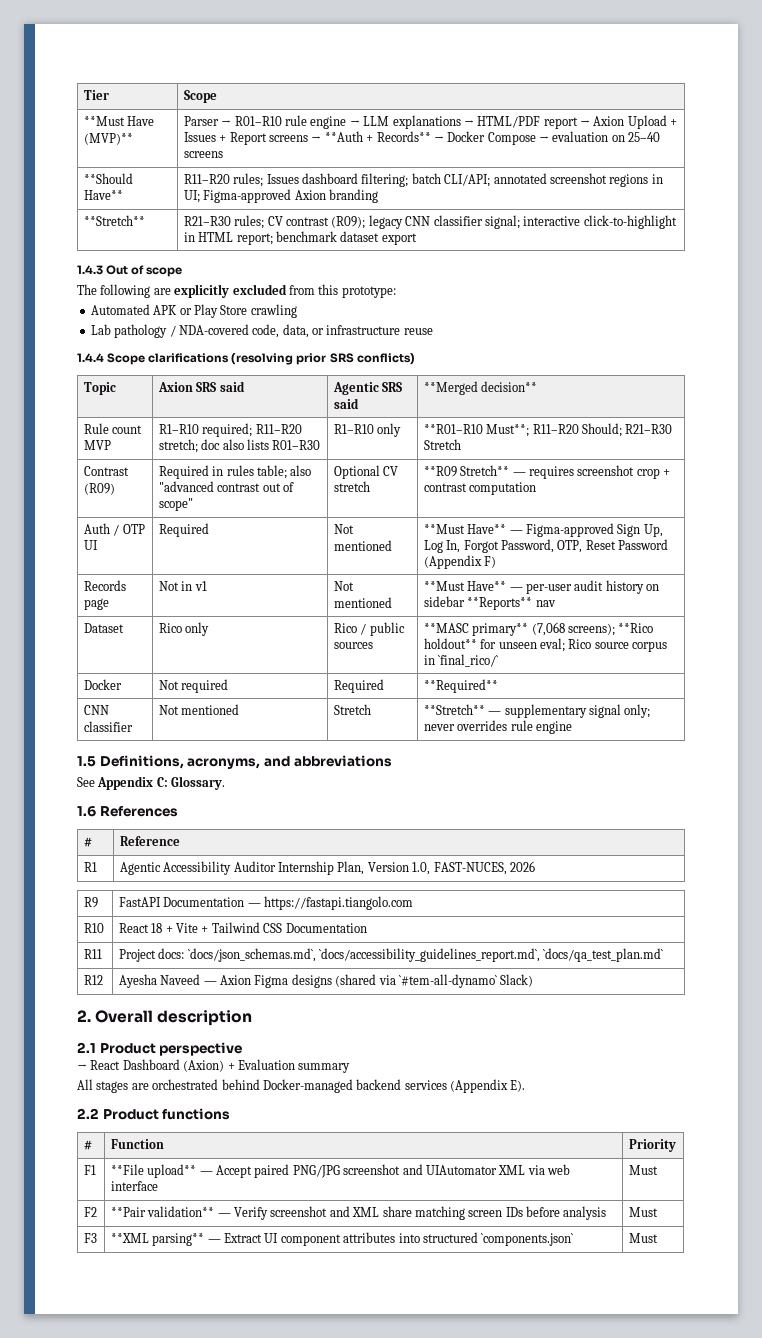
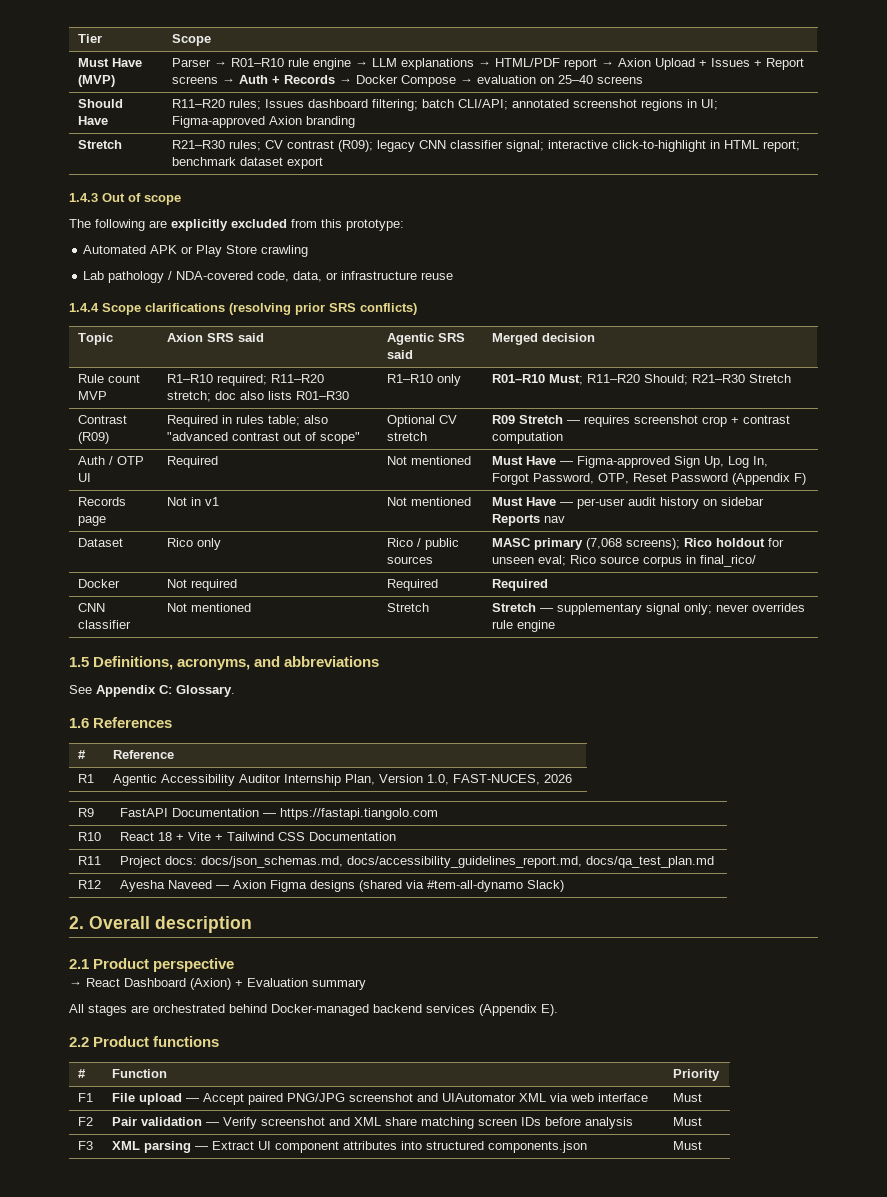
[83,116,155,126] [83,133,133,145] **Must Have (MVP)** -> [78,58,143,67] [78,75,116,87] Must Have (MVP)
[324,131,431,142] **Auth + Records** -> [239,75,336,84] Auth + Records
[83,173,133,184] [83,190,123,200] **Should Have** -> [78,99,124,108] [78,116,109,125] Should Have
[83,215,145,226] **Stretch** -> [78,140,123,149] Stretch
[423,381,538,395] **Merged decision** -> [492,333,596,345] Merged decision
[423,424,530,437] **R01–R10 Must**; -> [492,374,584,385] R01–R10 Must;
[423,465,510,477] **R09 Stretch** -> [492,415,564,424] R09 Stretch
[423,524,507,534] **Must Have** -> [492,456,557,465] Must Have
[423,581,507,591] **Must Have** -> [492,497,557,506] Must Have
[467,597,533,610] **Reports** -> [492,514,541,526] Reports
[423,622,654,636] [423,638,477,649] **MASC primary** (7,068 screens); **Rico holdout** -> [492,538,766,550] MASC primary (7,068 screens); Rico holdout
[438,654,499,667] `final_rico/` -> [700,555,757,567] final_rico/
[423,679,498,693] **Required** -> [492,579,549,591] Required
[423,704,485,715] **Stretch** -> [492,603,537,612] Stretch
[187,948,664,962] `docs/json_schemas.md`, `docs/accessibility_guidelines_report.md`, `docs/qa_test_plan.md` -> [201,856,715,868] docs/json_schemas.md, docs/accessibility_guidelines_report.md, docs/qa_test_plan.md
[398,974,497,988] `#tem-all-dynamo` -> [427,880,524,892] #tem-all-dynamo
[110,1164,197,1178] **File upload** -> [112,1093,183,1105] File upload
[110,1206,215,1217] **Pair validation** -> [112,1117,203,1126] Pair validation
[110,1233,205,1246] **XML parsing** -> [112,1141,192,1153] XML parsing
[481,1233,574,1246] `components.json` -> [488,1141,588,1153] components.json

